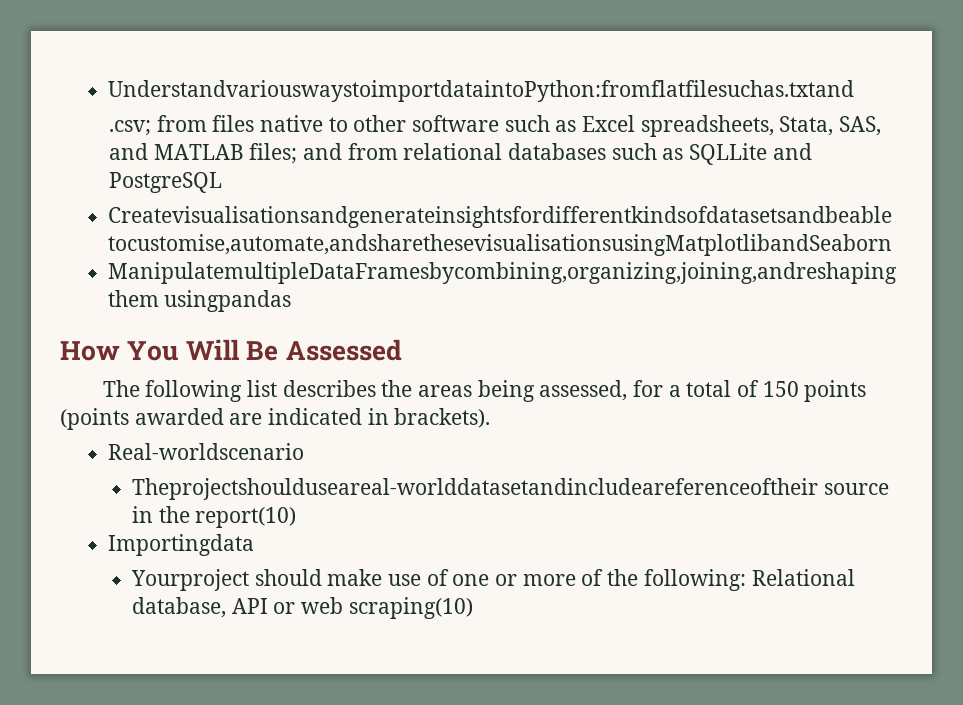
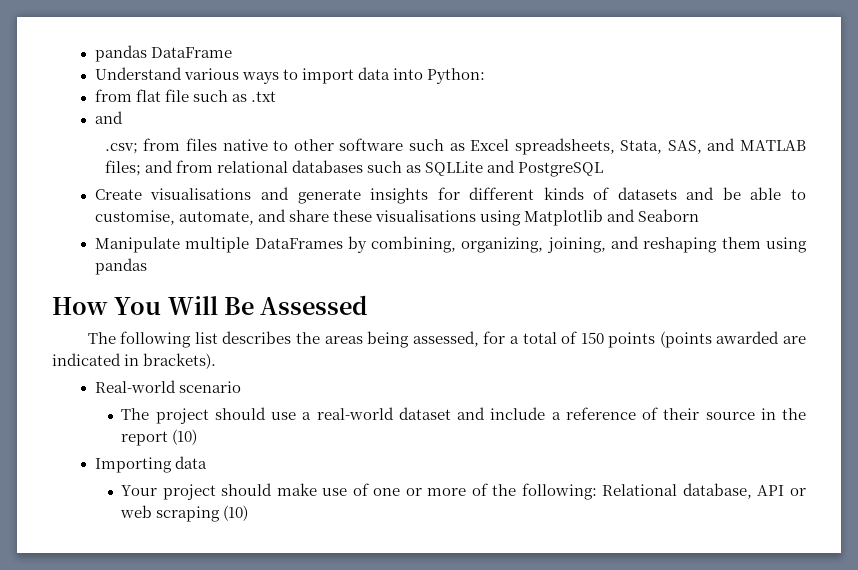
[107,80,854,102] UnderstandvariouswaystoimportdataintoPython:fromflatfilesuchas.txtand -> [94,45,232,62] [94,67,486,84] [94,89,277,102] [94,111,123,124] pandas DataFrame // Understand various ways to import data into Python: // from flat file such as .txt // and
[107,206,892,228] [107,234,892,256] [107,262,897,284] [107,290,292,312] Createvisualisationsandgenerateinsightsfordifferentkindsofdatasetsandbeable tocustomise,automate,andsharethesevisualisationsusingMatplotlibandSeaborn // ManipulatemultipleDataFramesbycombining,organizing,joining,andreshaping them usingpandas -> [94,187,806,204] [94,209,700,226] [94,236,807,253] [94,258,147,275] Create visualisations and generate insights for different kinds of datasets and be able to customise, automate, and share these visualisations using Matplotlib and Seaborn // Manipulate multiple DataFrames by combining, organizing, joining, and reshaping them using pandas
[107,443,304,460] [132,478,889,500] [132,506,297,528] [107,534,254,556] [131,569,250,591] Real-worldscenario // Theprojectshoulduseareal-worlddatasetandincludeareferenceoftheir source in the report(10) // Importingdata // Yourproject -> [94,380,241,393] [121,407,807,424] [121,429,198,446] [94,456,207,473] [121,484,216,500] Real-world scenario // The project should use a real-world dataset and include a reference of their source in the report (10) // Importing data // Your project
[348,597,473,619] scraping(10) -> [156,505,249,522] scraping (10)

